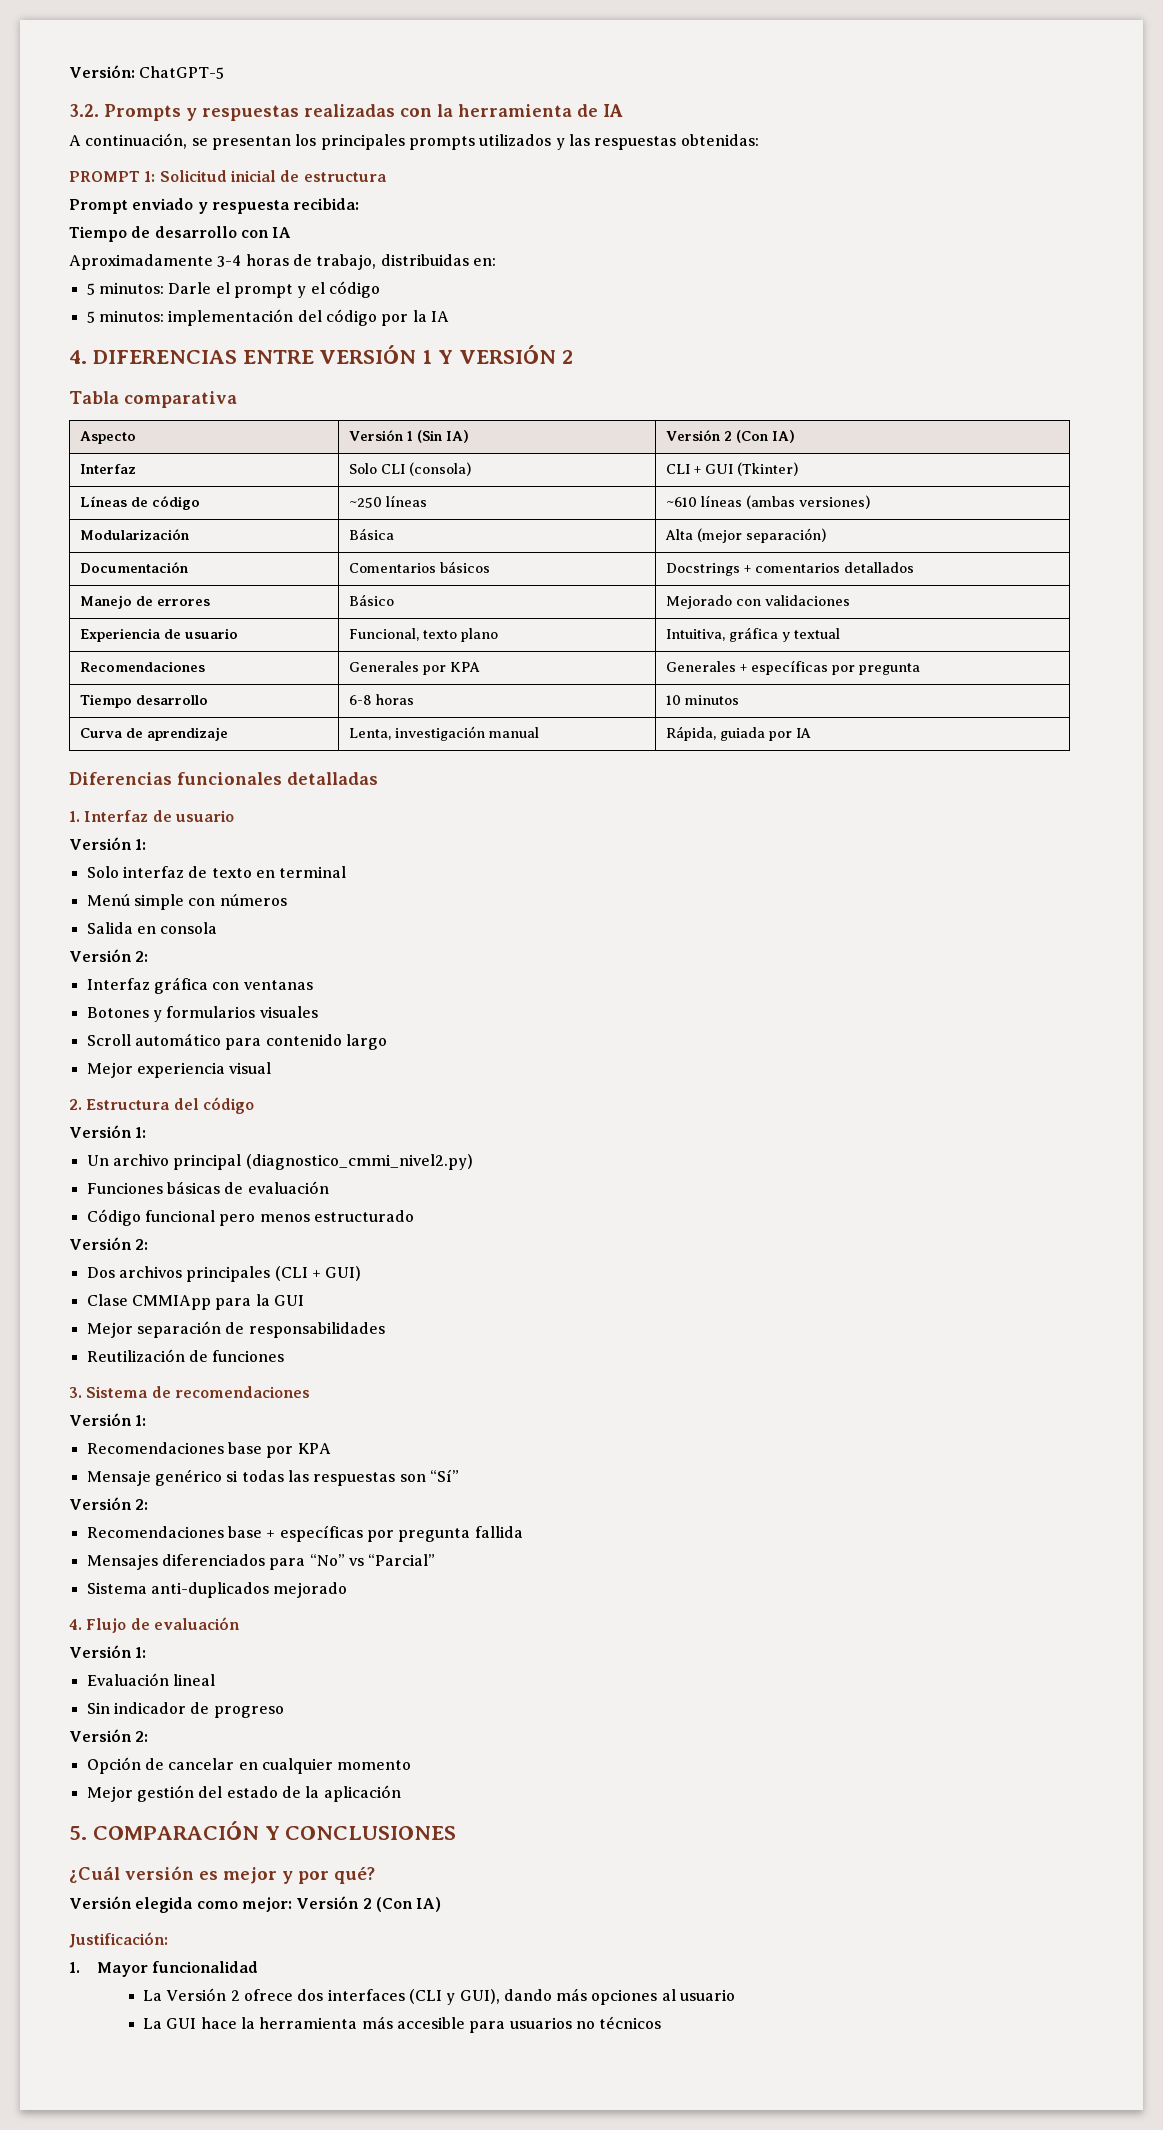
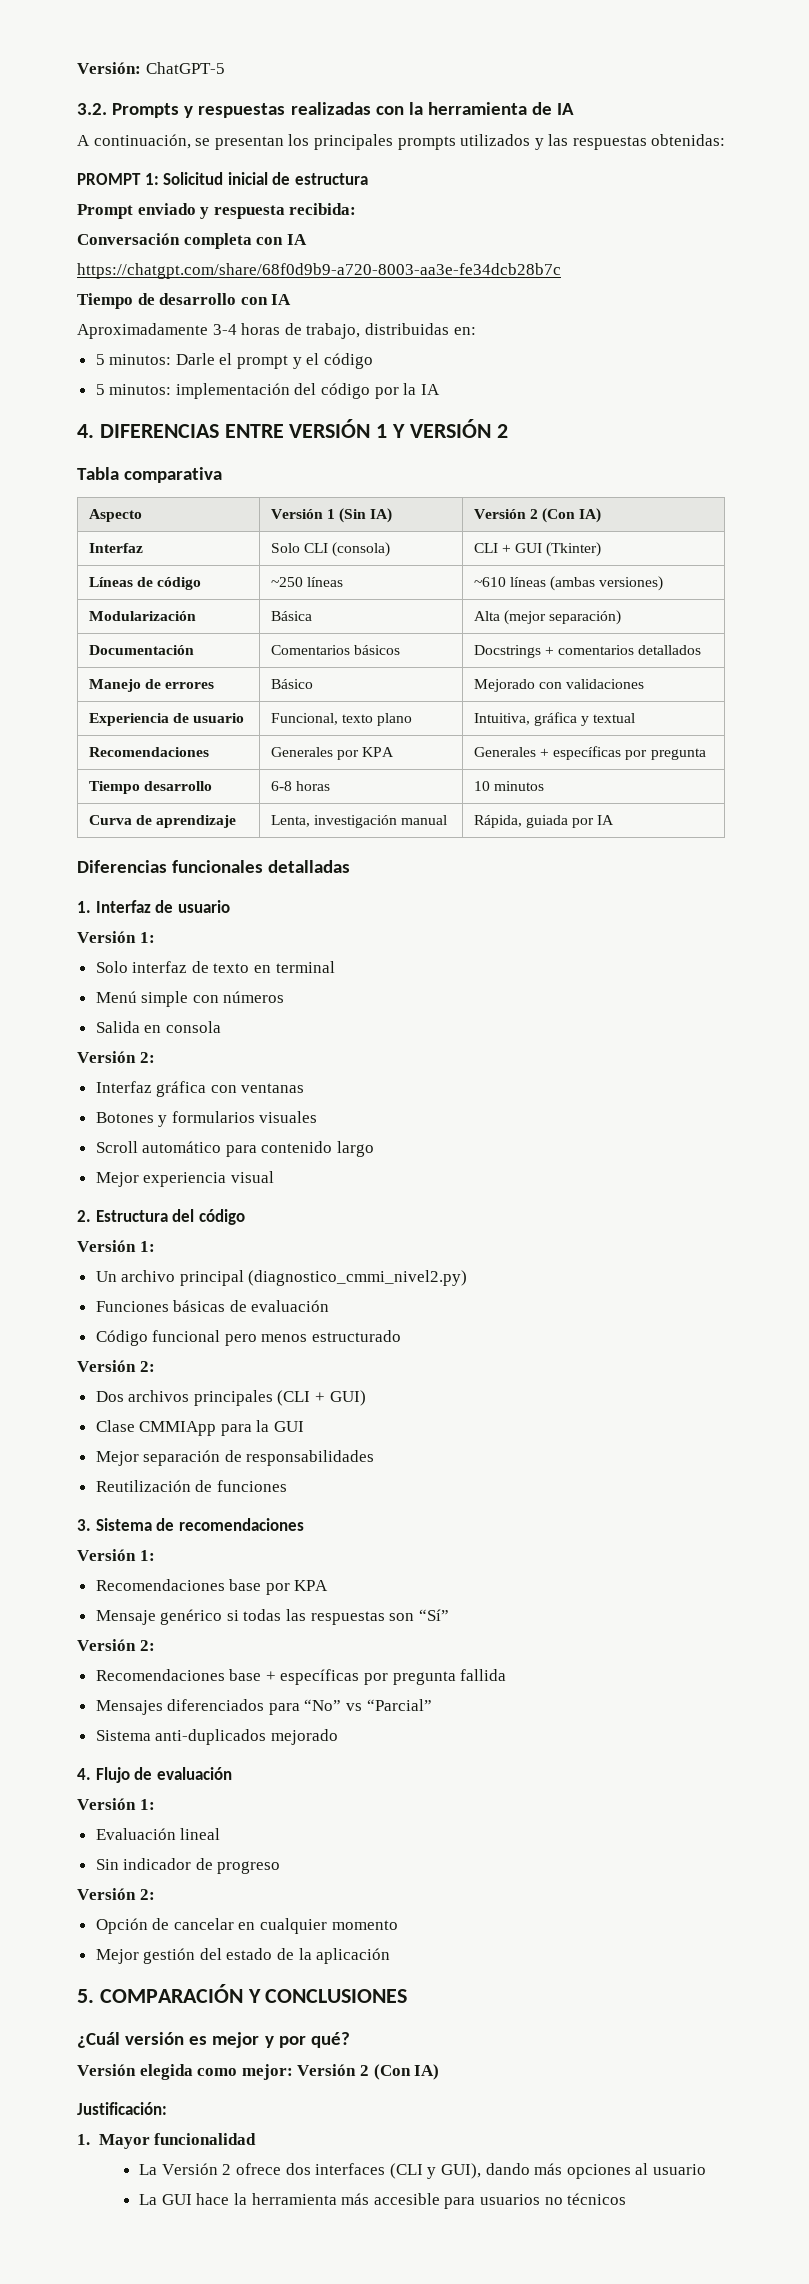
(360, 204) none -> [77,233,307,249] [77,263,561,279] // Conversación completa con IA // https://chatgpt.com/share/68f0d9b9-a720-8003-aa3e-fe34dcb28b7c

